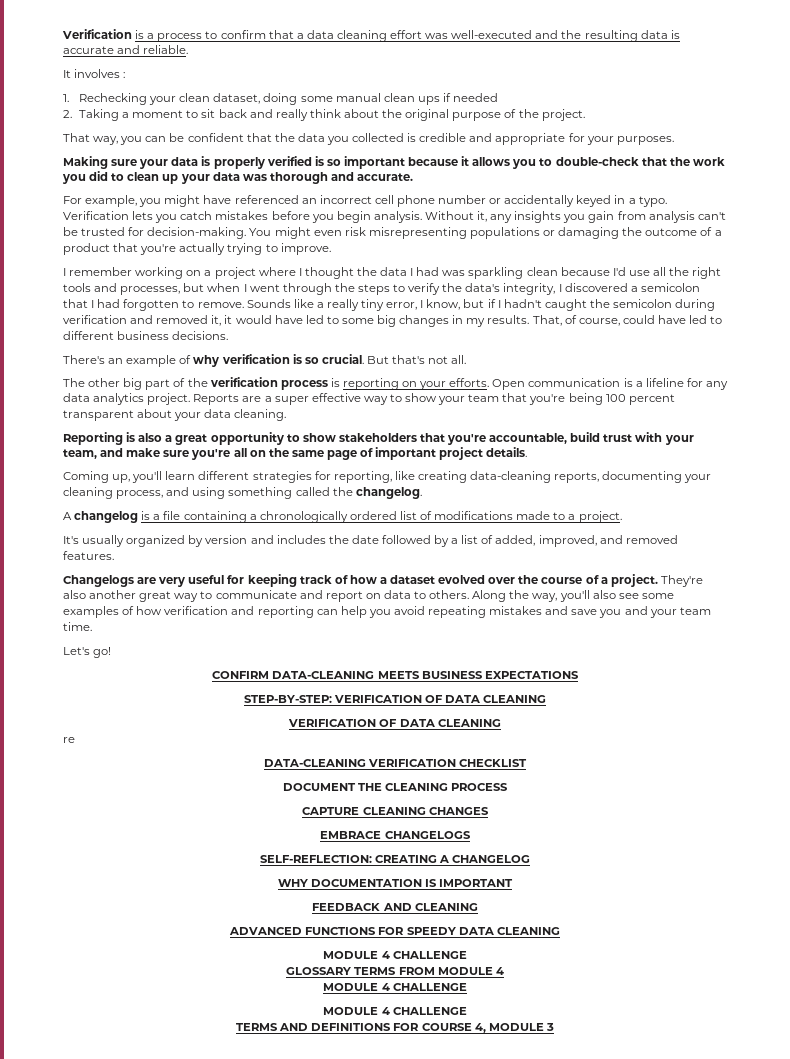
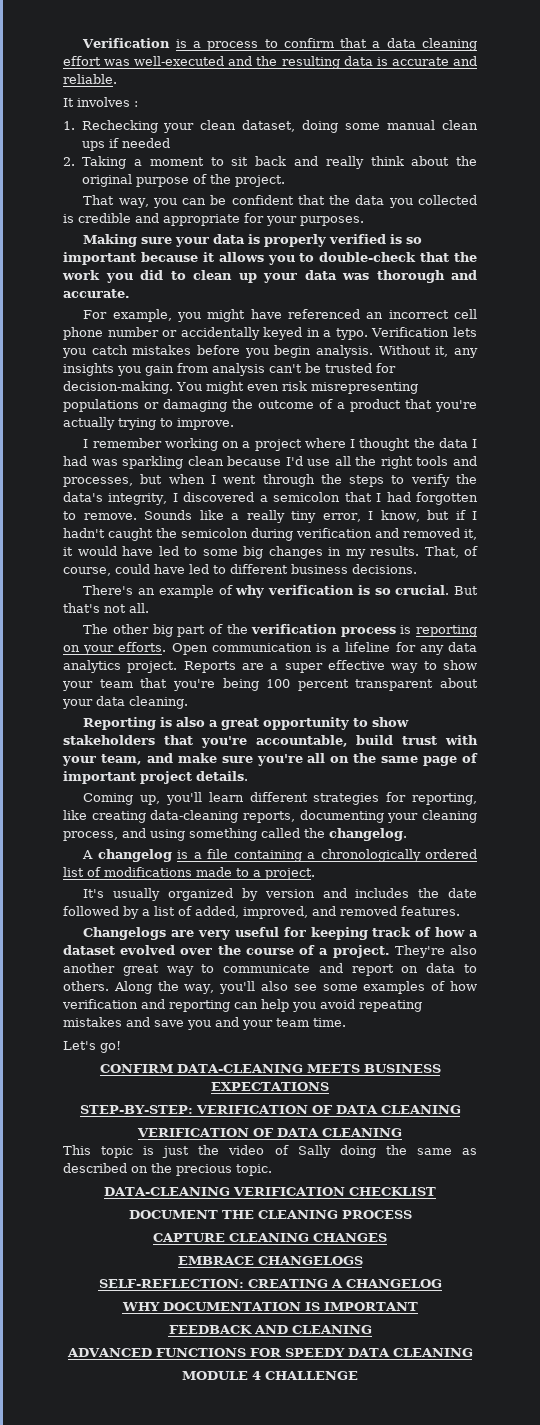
[63,737,75,743] re -> [63,1145,477,1158] [63,1163,272,1176] This topic is just the video of Sally doing the same as described on the precious topic.
[286,967,504,975] [323,983,467,991] [323,1007,467,1015] [236,1023,554,1033] // GLOSSARY TERMS FROM MODULE 4 // MODULE 4 CHALLENGE // MODULE 4 CHALLENGE // TERMS AND DEFINITIONS FOR COURSE 4, MODULE 3 -> (358, 1375) none

